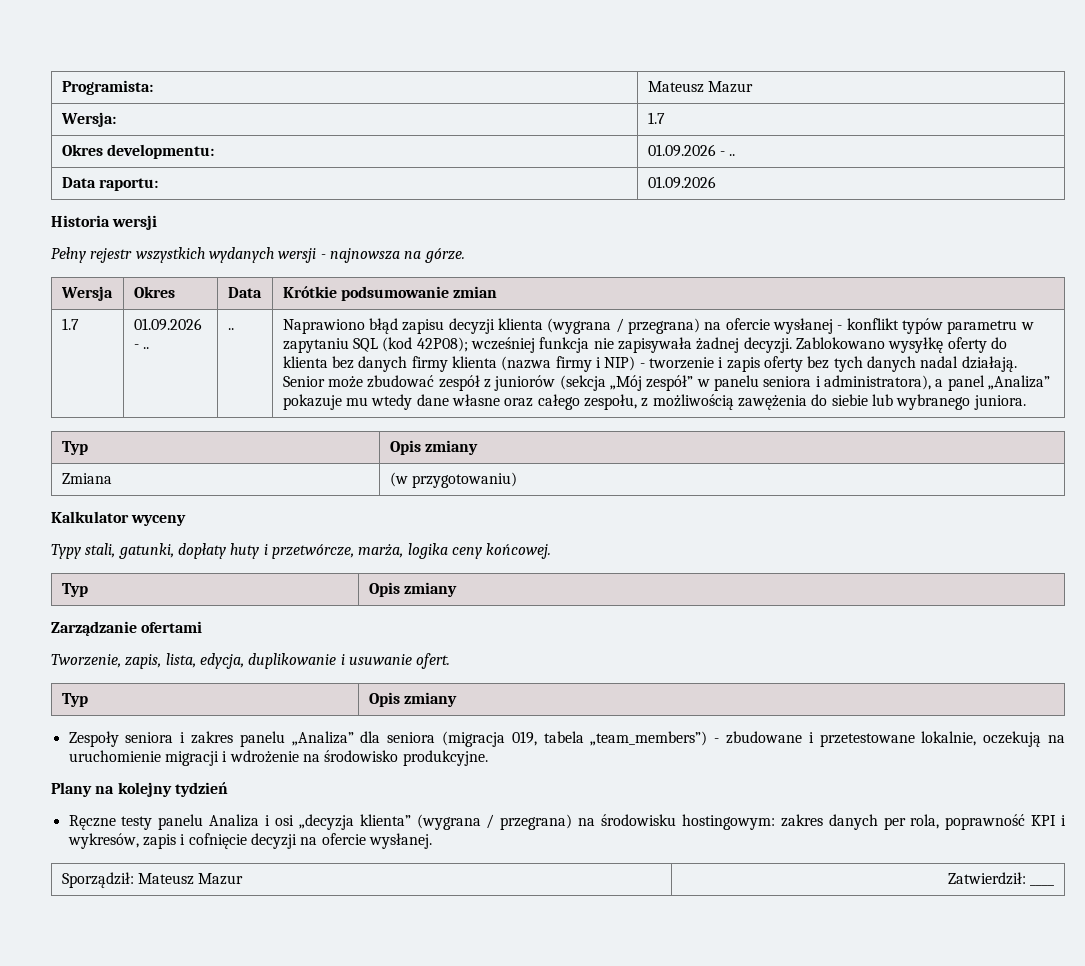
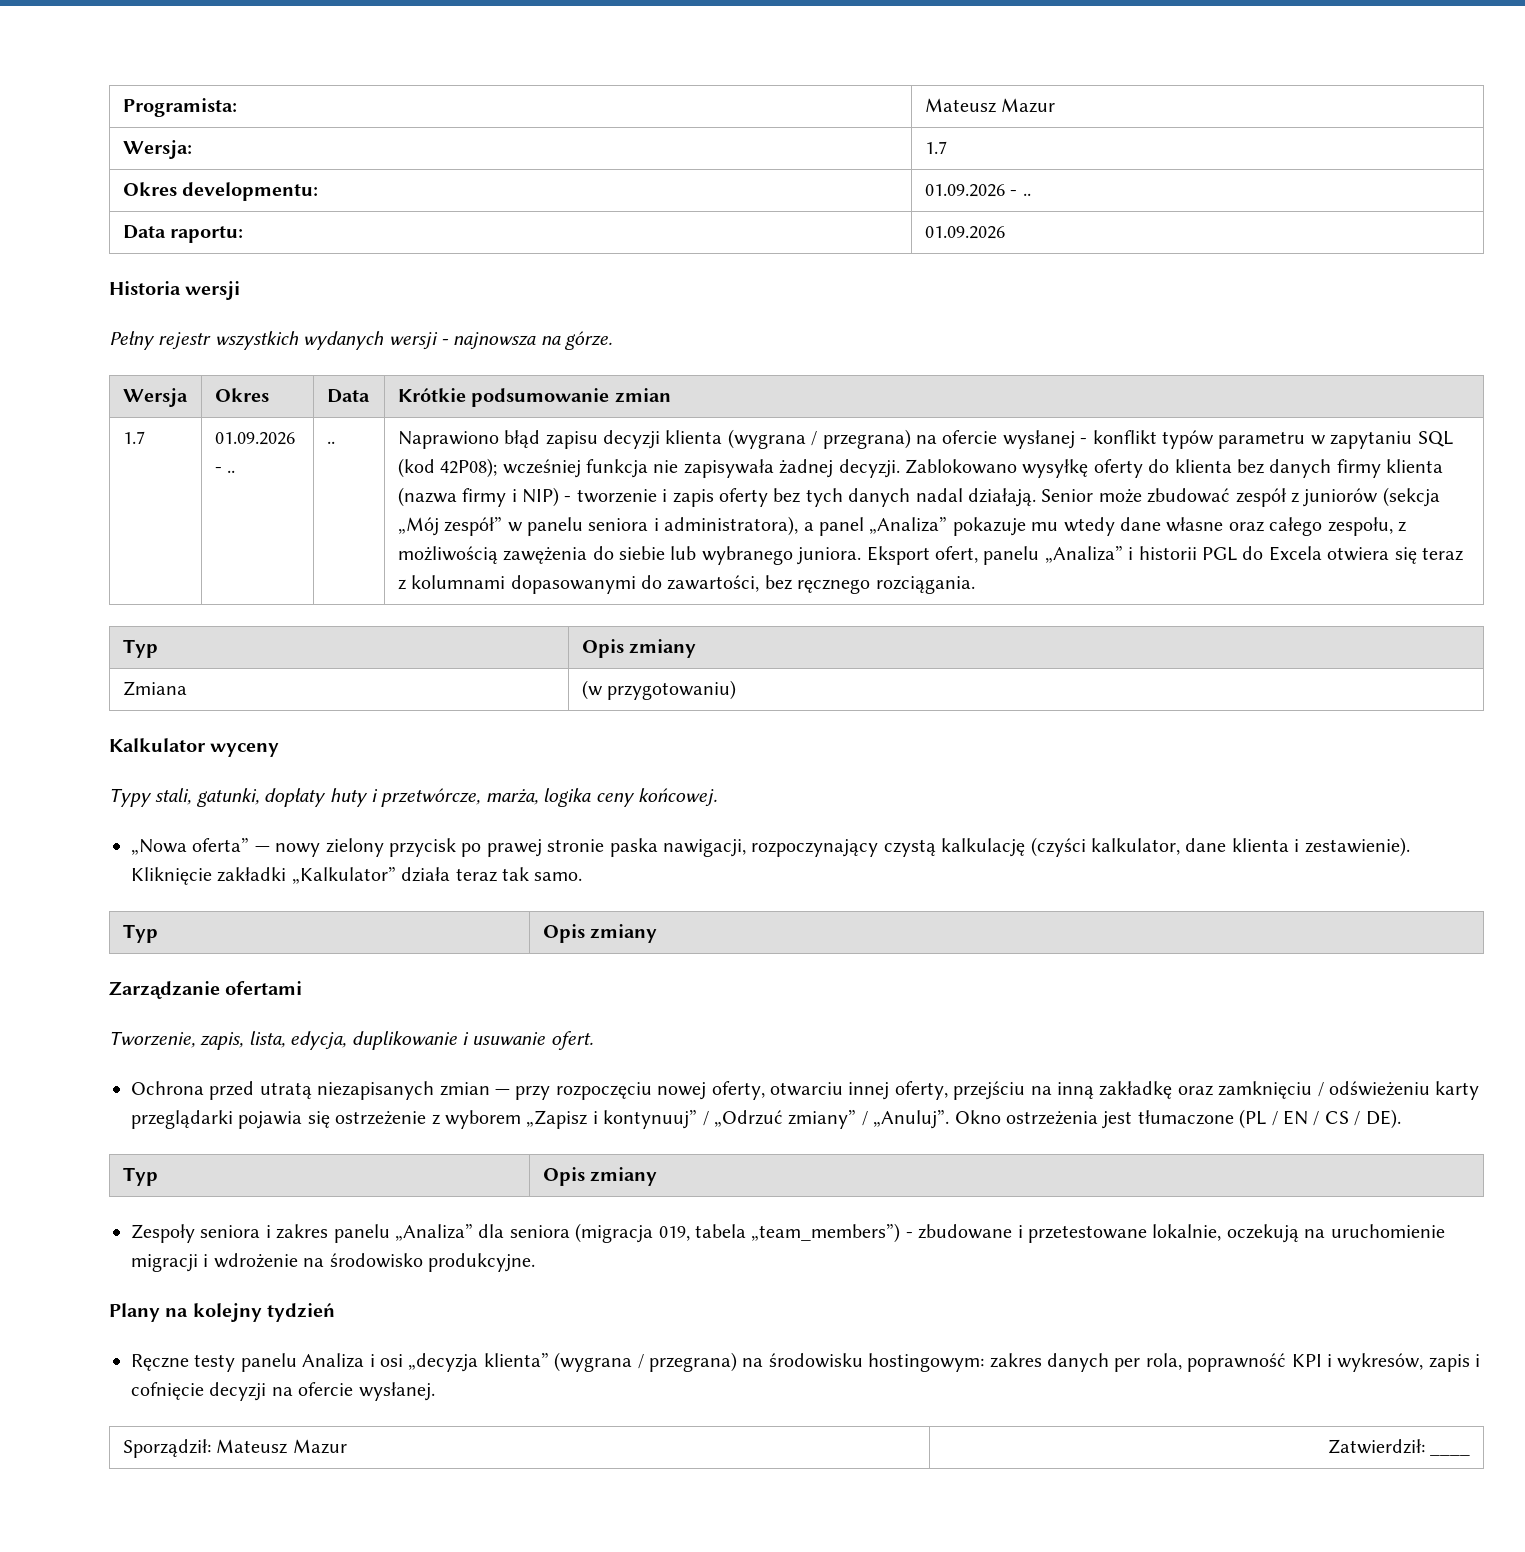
(1026, 402) none -> [866,545,1464,565] [397,575,975,594] Eksport ofert, panelu „Analiza” i historii PGL do Excela otwiera się teraz z kolumnami dopasowanymi do zawartości, bez ręcznego rozciągania.
(552, 551) none -> [131,837,1410,857] [131,866,583,885] // „Nowa oferta” — nowy zielony przycisk po prawej stronie paska nawigacji, rozpoczynający czystą kalkulację (czyści kalkulator, dane klienta i zestawienie). Kliknięcie zakładki „Kalkulator” działa teraz tak samo.
(451, 661) none -> [131,1081,1480,1100] [131,1109,1401,1129] // Ochrona przed utratą niezapisanych zmian — przy rozpoczęciu nowej oferty, otwarciu innej oferty, przejściu na inną zakładkę oraz zamknięciu / odświeżeniu karty przeglądarki pojawia się ostrzeżenie z wyborem „Zapisz i kontynuuj” / „Odrzuć zmiany” / „Anuluj”. Okno ostrzeżenia jest tłumaczone (PL / EN / CS / DE).

